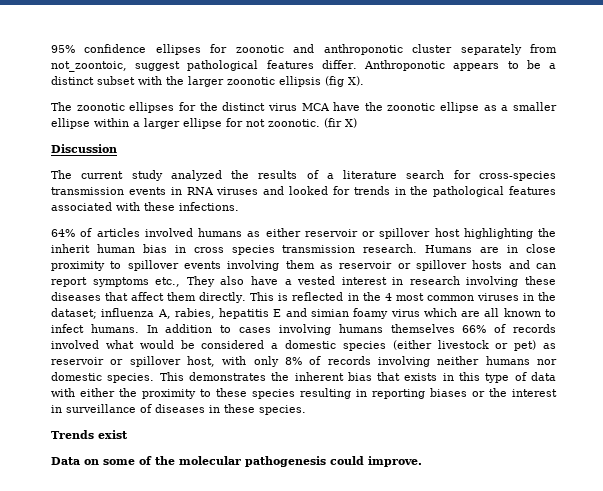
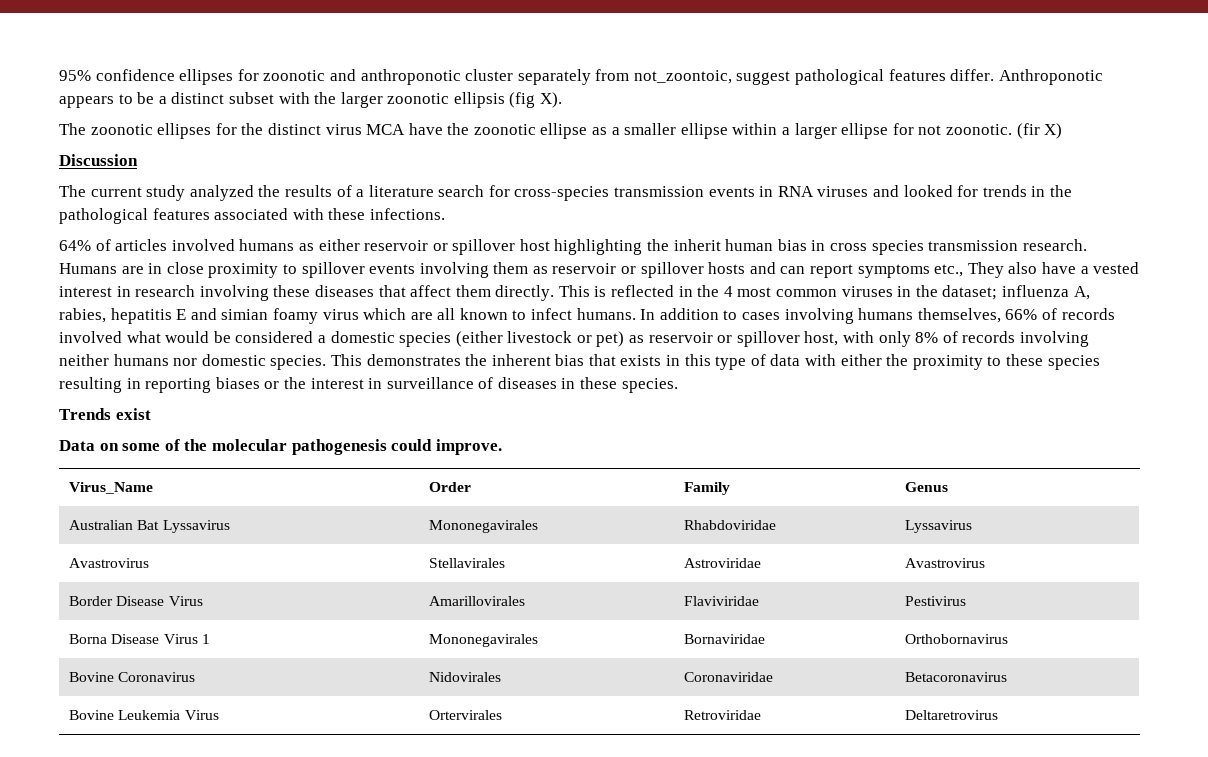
[390,324,455,333] themselves -> [917,308,1001,323] themselves,
(422, 461) none -> [69,482,154,494] [429,482,472,492] [684,482,731,495] [905,482,949,492] [69,520,230,533] [429,520,539,533] [684,520,777,530] [905,520,973,533] [69,558,150,568] [429,558,506,568] [684,558,762,568] [905,558,986,568] [69,596,203,606] [429,596,526,606] [684,596,760,606] [905,596,967,606] [69,634,210,644] [429,634,539,647] [684,634,766,644] [905,634,1009,644] [69,672,196,682] [429,672,502,682] [684,672,774,682] [905,672,1008,682] [69,710,219,720] [429,710,503,720] [684,710,762,720] [905,710,999,720] // Virus_Name | Order | Family | Genus // Australian Bat Lyssavirus | Mononegavirales | Rhabdoviridae | Lyssavirus // Avastrovirus | Stellavirales | Astroviridae | Avastrovirus // Border Disease Virus | Amarillovirales | Flaviviridae | Pestivirus // Borna Disease Virus 1 | Mononegavirales | Bornaviridae | Orthobornavirus // Bovine Coronavirus | Nidovirales | Coronaviridae | Betacoronavirus // Bovine Leukemia Virus | Ortervirales | Retroviridae | Deltaretrovirus

